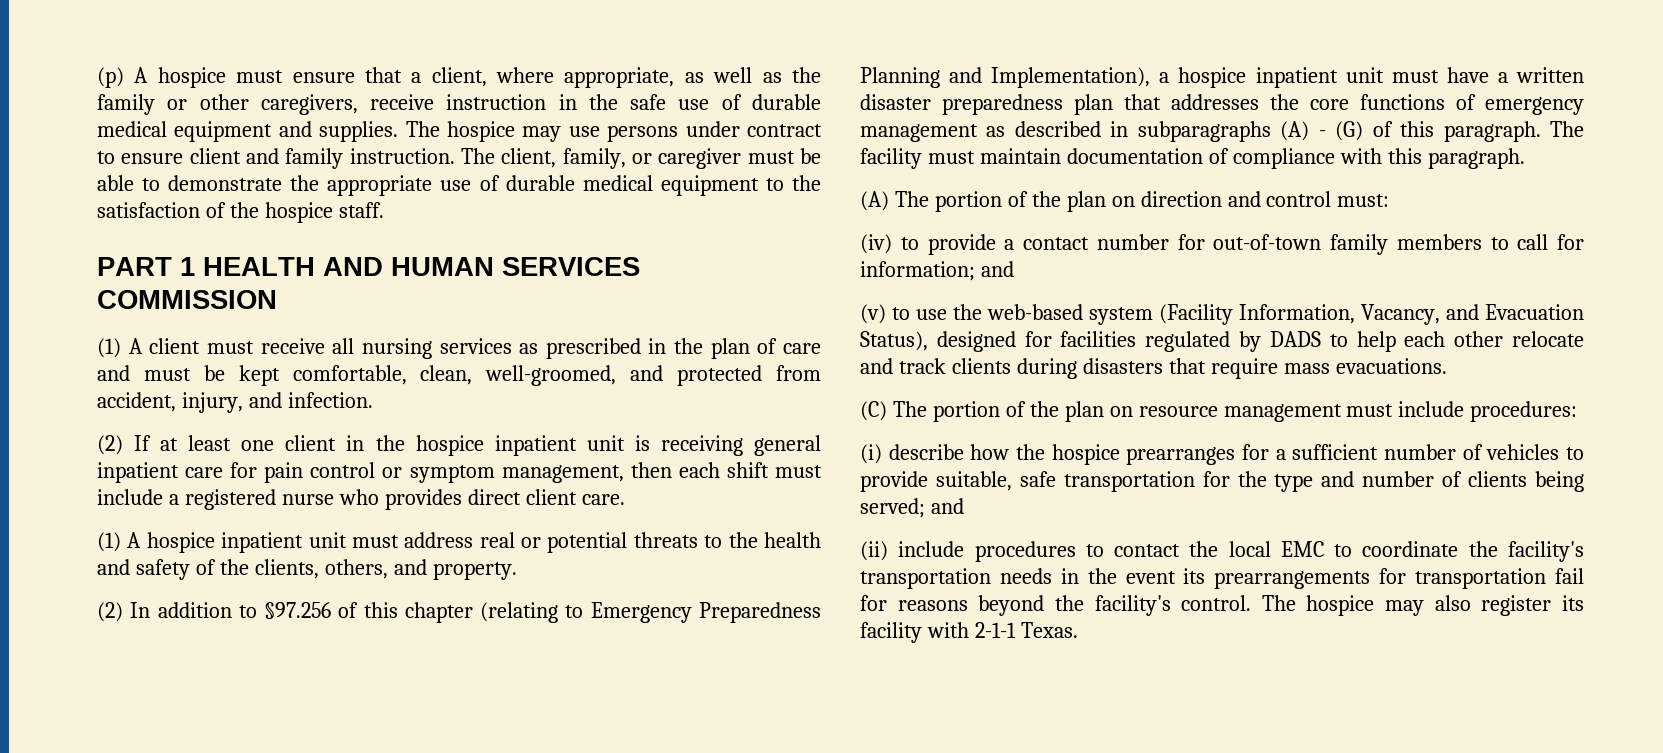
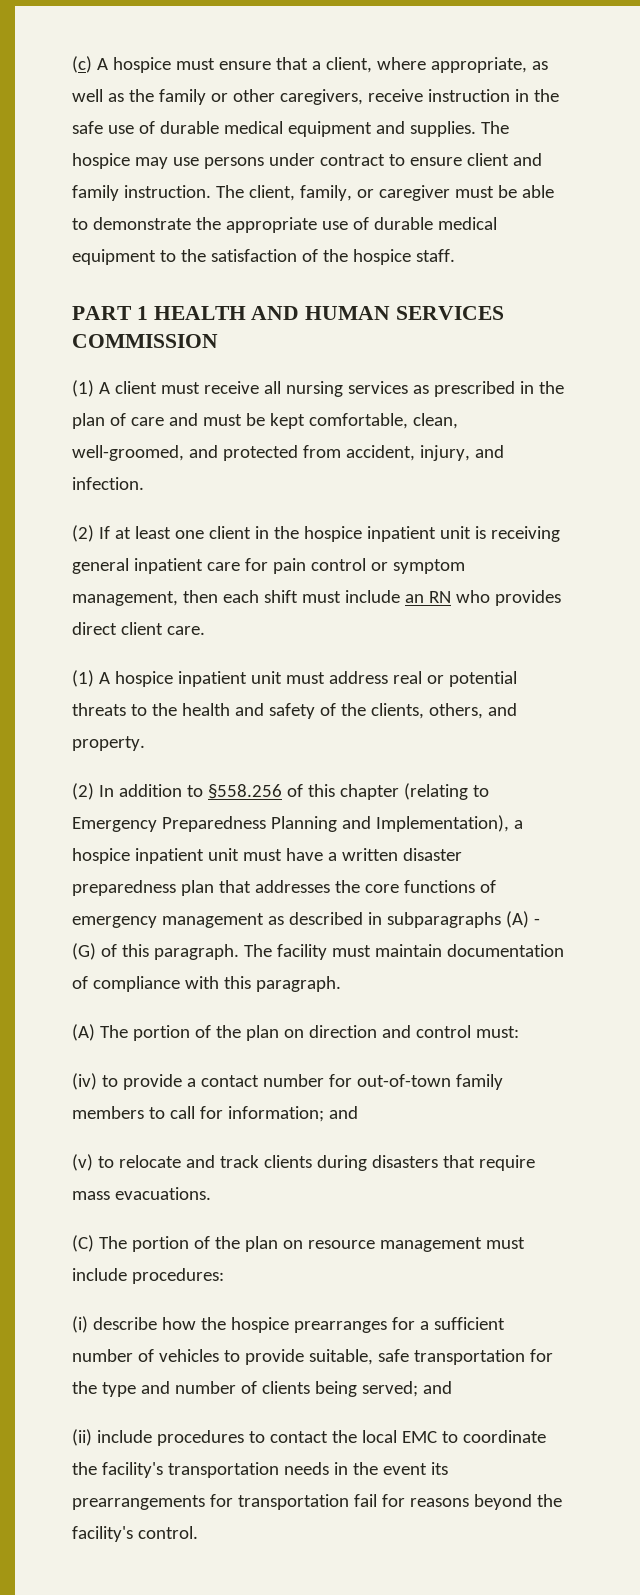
[97,67,124,88] (p) -> [72,56,92,73] (c)
[168,489,334,510] a registered nurse -> [404,591,451,603] an RN
[264,602,332,620] §97.256 -> [207,784,282,799] §558.256
[916,304,1584,325] [860,331,1504,352] use the web-based system (Facility Information, Vacancy, and Evacuation Status), designed for facilities regulated by DADS to help each other -> (114, 1162) none
[1261,595,1584,616] [860,622,1078,643] The hospice may also register its facility with 2-1-1 Texas. -> (198, 1532) none

